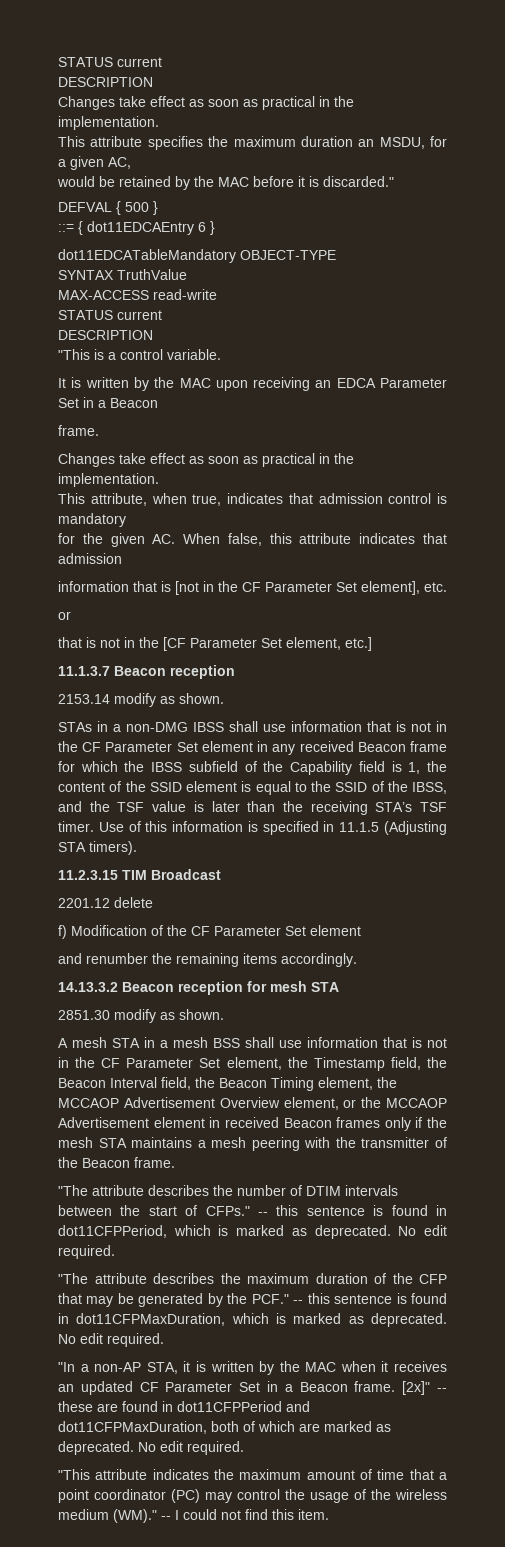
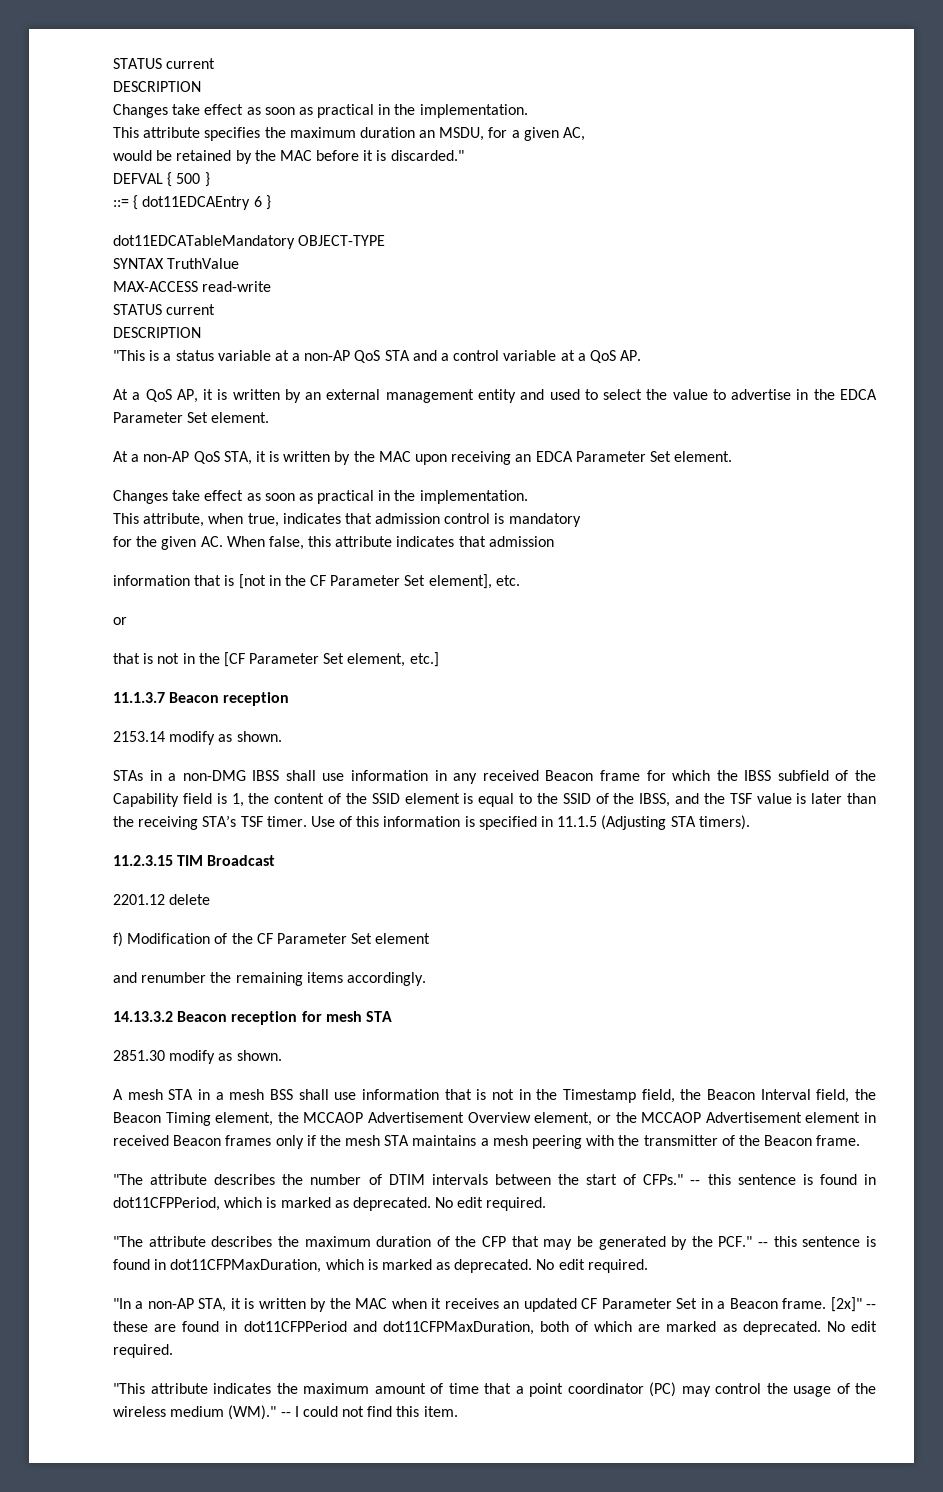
[120,349,221,360] [58,378,66,388] control variable. // It -> [175,350,642,363] [113,389,877,403] [113,412,270,423] [113,451,266,465] status variable at a non-AP QoS STA and a control variable at a QoS AP. // At a QoS AP, it is written by an external management entity and used to select the value to advertise in the EDCA Parameter Set element. // At a non-AP QoS STA, it
[83,397,158,408] [58,425,99,436] in a Beacon // frame. -> [674,451,733,462] element.
[367,721,447,732] [58,741,253,752] that is not in the CF Parameter Set element -> (429, 775) none
[101,1057,308,1070] CF Parameter Set element, the -> (558, 1094) none

